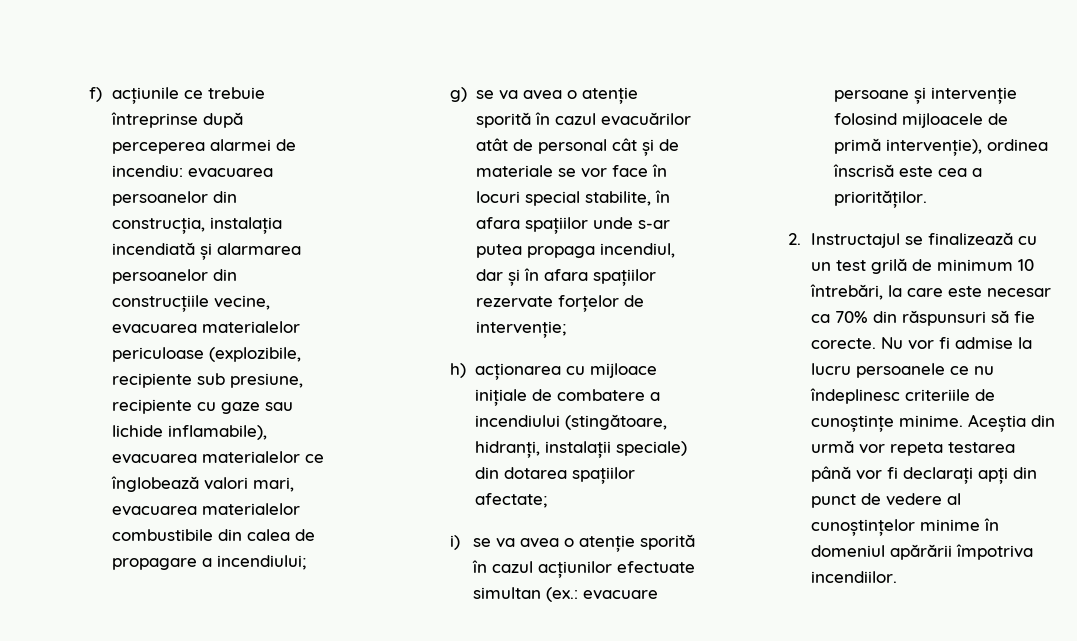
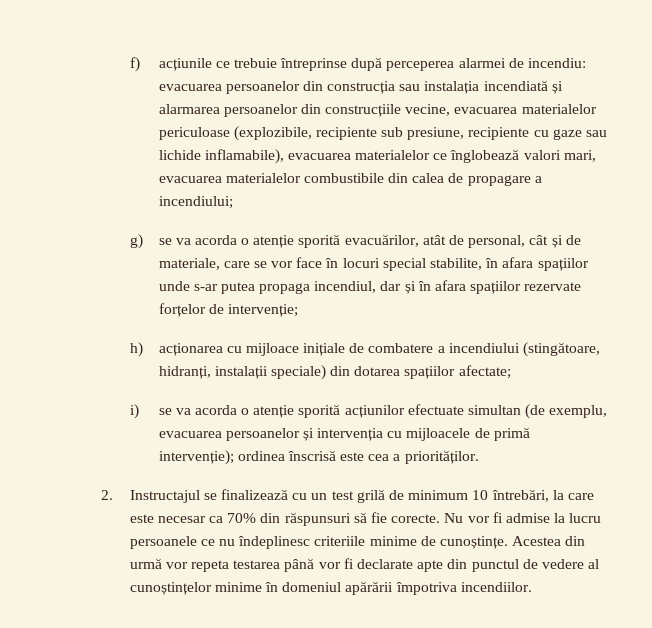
[111,217,205,234] construcția, -> [327,81,421,94] construcția sau
[522,87,638,104] [475,112,691,128] avea o atenție sporită în cazul evacuărilor -> [194,234,419,248] acorda o atenție sporită evacuărilor,
[537,139,607,154] personal -> [468,235,526,248] personal,
[475,165,553,177] materiale -> [158,258,250,270] materiale, care
[519,534,695,552] [471,560,533,573] avea o atenție sporită în cazul -> [194,404,341,418] acorda o atenție sporită
[545,587,658,602] [833,87,1017,104] [833,113,897,125] (ex.: evacuare persoane și intervenție folosind -> [525,404,608,419] [158,428,403,441] (de exemplu, evacuarea persoanelor și intervenția cu
[885,139,982,156] intervenție), -> [158,450,234,465] intervenție);
[975,389,996,401] [811,414,1027,432] de cunoștințe minime. Aceștia -> [369,536,562,549] minime de cunoștințe. Acestea
[903,467,1038,484] [811,494,857,508] declarați apți din punct -> [356,559,519,572] declarate apte din punctul

